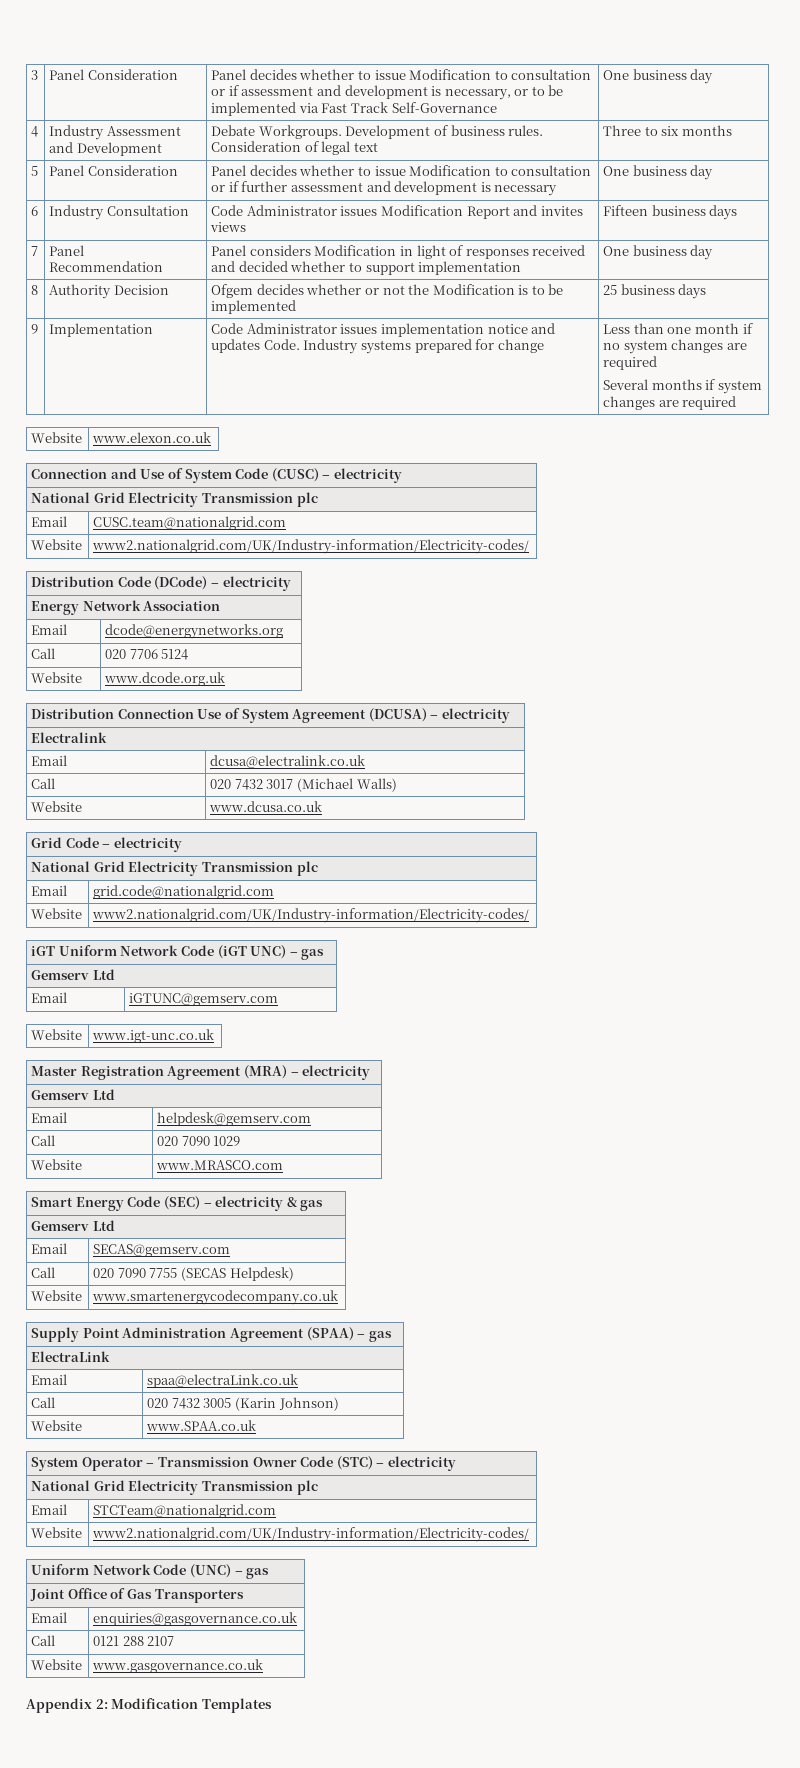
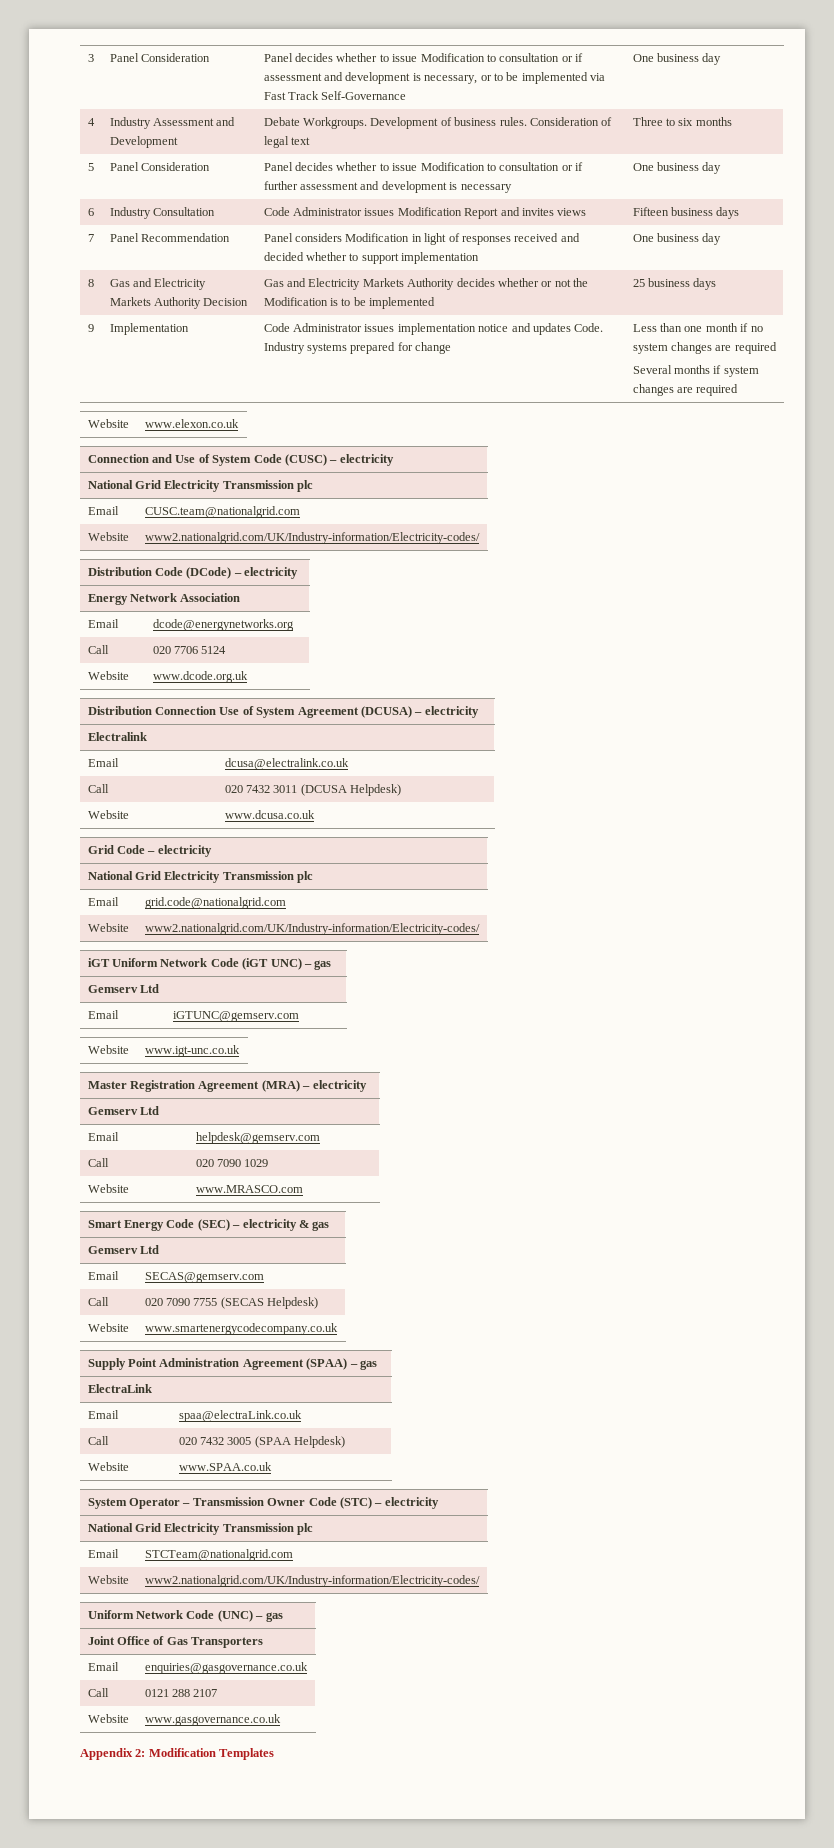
[49,284,169,299] [211,284,254,298] Authority Decision | Ofgem -> [109,278,207,290] [109,297,249,309] [263,278,455,290] Gas and Electricity Markets Authority Decision | Gas and Electricity Markets Authority
[266,778,397,792] 3017 (Michael Walls) -> [273,784,402,796] 3011 (DCUSA Helpdesk)
[234,1397,339,1411] (Karin Johnson) -> [254,1436,346,1448] (SPAA Helpdesk)

